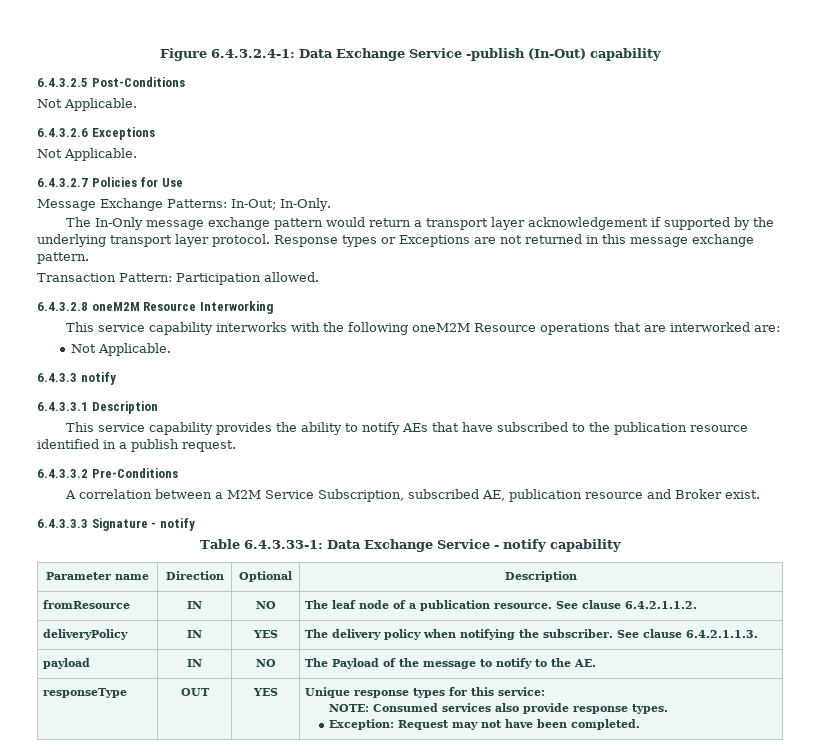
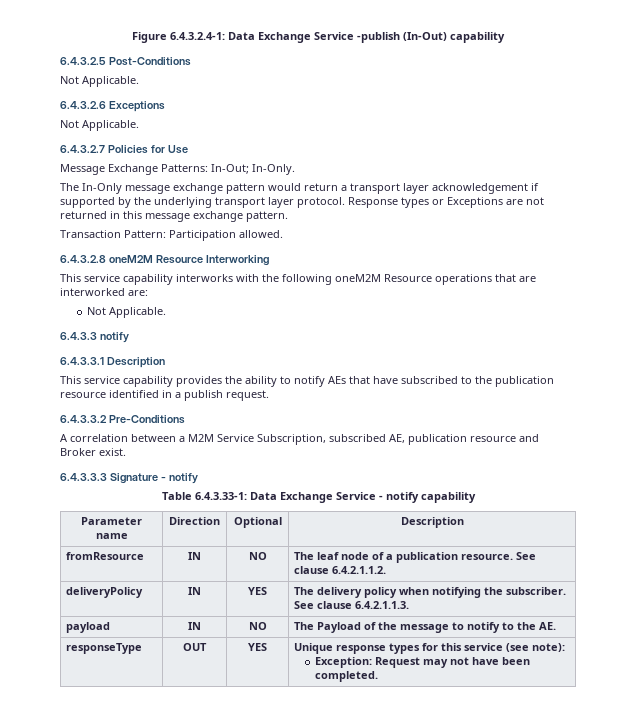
[498,687,546,696] [329,703,669,714] service: // NOTE: Consumed services also provide response types. -> [464,643,566,652] service (see note):

